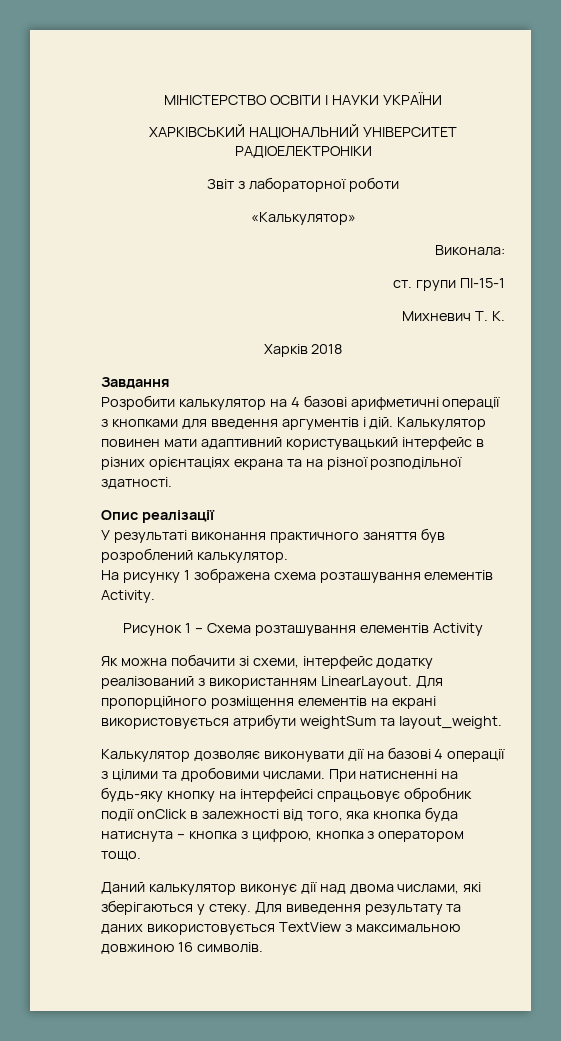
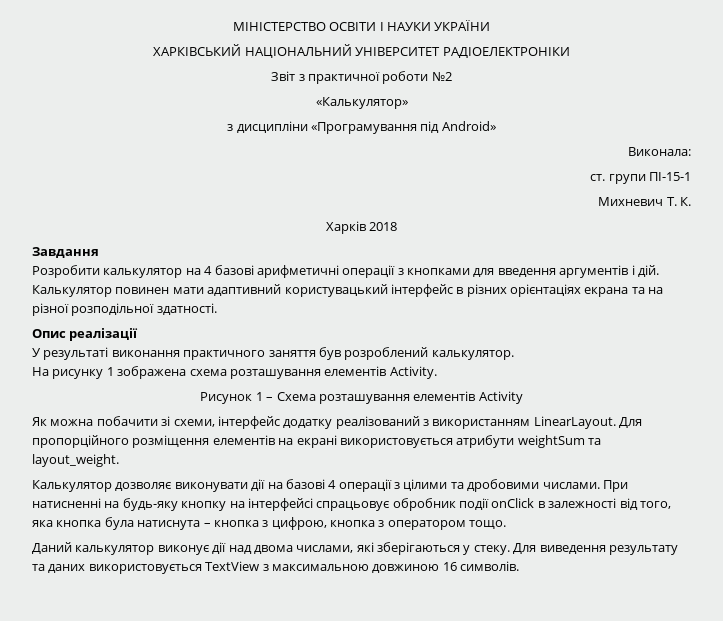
[248,177,346,192] лабораторної -> [308,72,380,84] практичної
(399, 184) none -> [431,72,452,81] №2
(356, 218) none -> [227,121,496,134] // з дисципліни «Програмування під Android»
[425,807,459,822] буда -> [104,517,134,530] була

